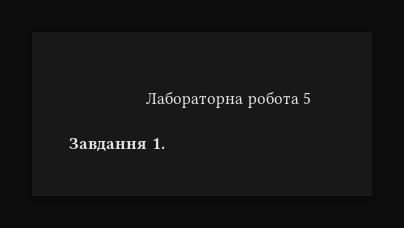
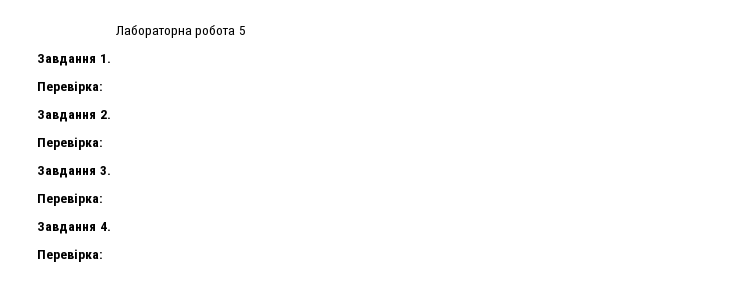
(165, 143) none -> [37,81,103,94] [37,110,111,122] [37,137,103,150] [37,166,111,178] [37,193,103,206] [37,222,111,234] [37,249,103,262] // Перевірка: // Завдання 2. // Перевірка: // Завдання 3. // Перевірка: // Завдання 4. // Перевірка:

